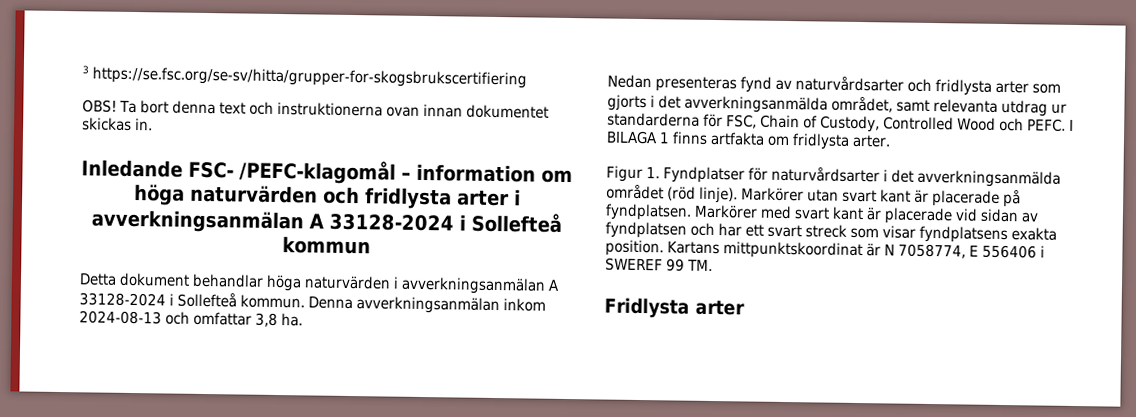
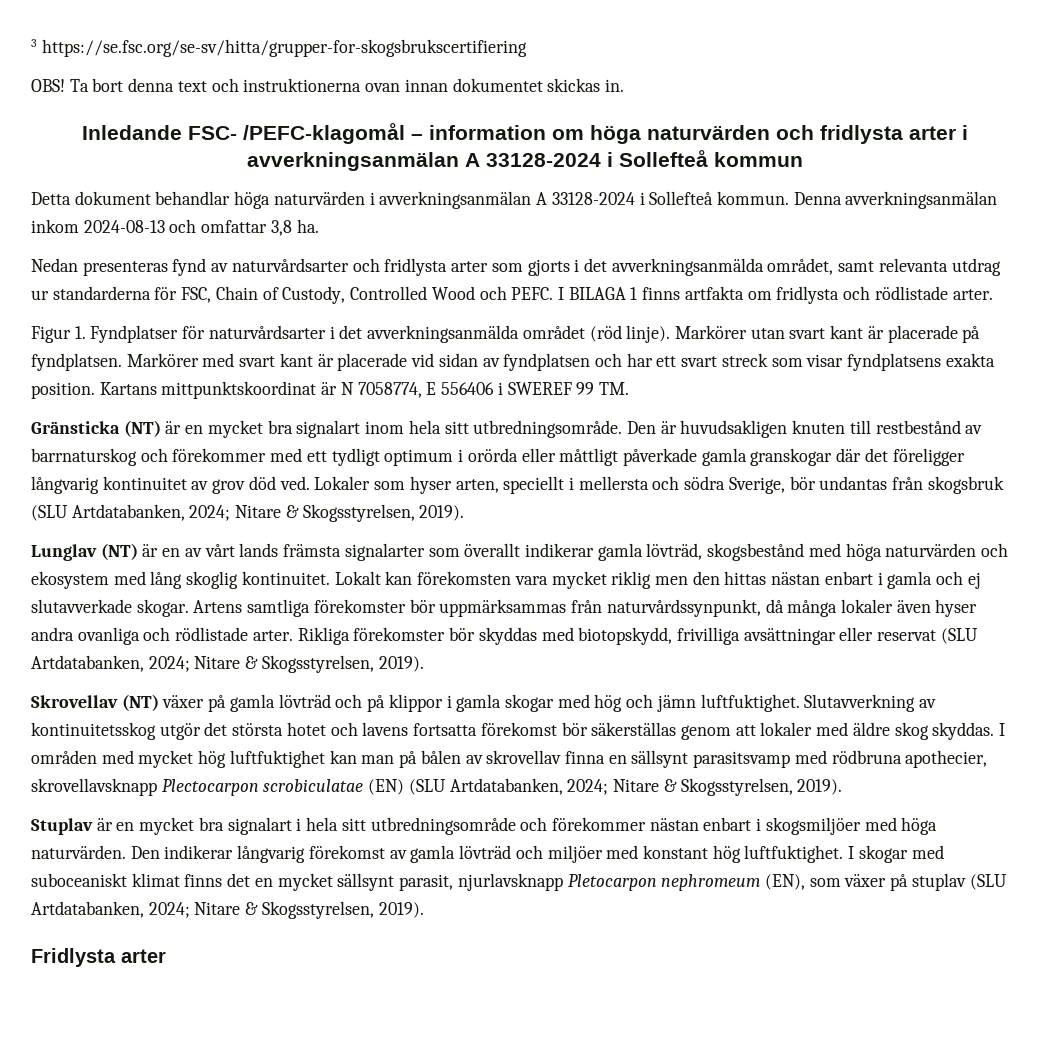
(850, 141) none -> [843,286,948,300] och rödlistade
(713, 265) none -> [31,420,983,438] [31,448,965,466] [31,476,1004,494] [31,504,465,522] [31,543,1009,561] [31,571,981,589] [31,599,978,617] [31,627,978,645] [31,655,424,673] [31,694,937,712] [31,722,1006,740] [31,750,988,768] [31,778,843,796] [31,817,938,835] [31,845,944,863] [31,873,1007,891] [31,901,424,919] // Gränsticka (NT) är en mycket bra signalart inom hela sitt utbredningsområde. Den är huvudsakligen knuten till restbestånd av barrnaturskog och förekommer med ett tydligt optimum i orörda eller måttligt påverkade gamla granskogar där det föreligger långvarig kontinuitet av grov död ved. Lokaler som hyser arten, speciellt i mellersta och södra Sverige, bör undantas från skogsbruk (SLU Artdatabanken, 2024; Nitare & Skogsstyrelsen, 2019). // Lunglav (NT) är en av vårt lands främsta signalarter som överallt indikerar gamla lövträd, skogsbestånd med höga naturvärden och ekosystem med lång skoglig kontinuitet. Lokalt kan förekomsten vara mycket riklig men den hittas nästan enbart i gamla och ej slutavverkade skogar. Artens samtliga förekomster bör uppmärksammas från naturvårdssynpunkt, då många lokaler även hyser andra ovanliga och rödlistade arter. Rikliga förekomster bör skyddas med biotopskydd, frivilliga avsättningar eller reservat (SLU Artdatabanken, 2024; Nitare & Skogsstyrelsen, 2019). // Skrovellav (NT) växer på gamla lövträd och på klippor i gamla skogar med hög och jämn luftfuktighet. Slutavverkning av kontinuitetsskog utgör det största hotet och lavens fortsatta förekomst bör säkerställas genom att lokaler med äldre skog skyddas. I områden med mycket hög luftfuktighet kan man på bålen av skrovellav finna en sällsynt parasitsvamp med rödbruna apothecier, skrovellavsknapp Plectocarpon scrobiculatae (EN) (SLU Artdatabanken, 2024; Nitare & Skogsstyrelsen, 2019). // Stuplav är en mycket bra signalart i hela sitt utbredningsområde och förekommer nästan enbart i skogsmiljöer med höga naturvärden. Den indikerar långvarig förekomst av gamla lövträd och miljöer med konstant hög luftfuktighet. I skogar med suboceaniskt klimat finns det en mycket sällsynt parasit, njurlavsknapp Pletocarpon nephromeum (EN), som växer på stuplav (SLU Artdatabanken, 2024; Nitare & Skogsstyrelsen, 2019).

